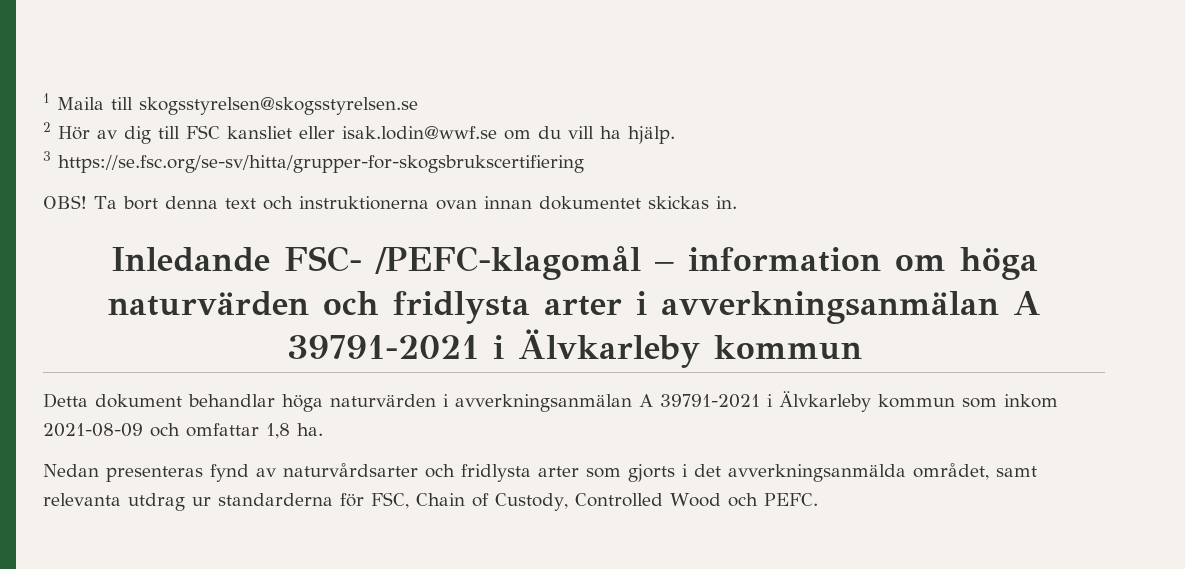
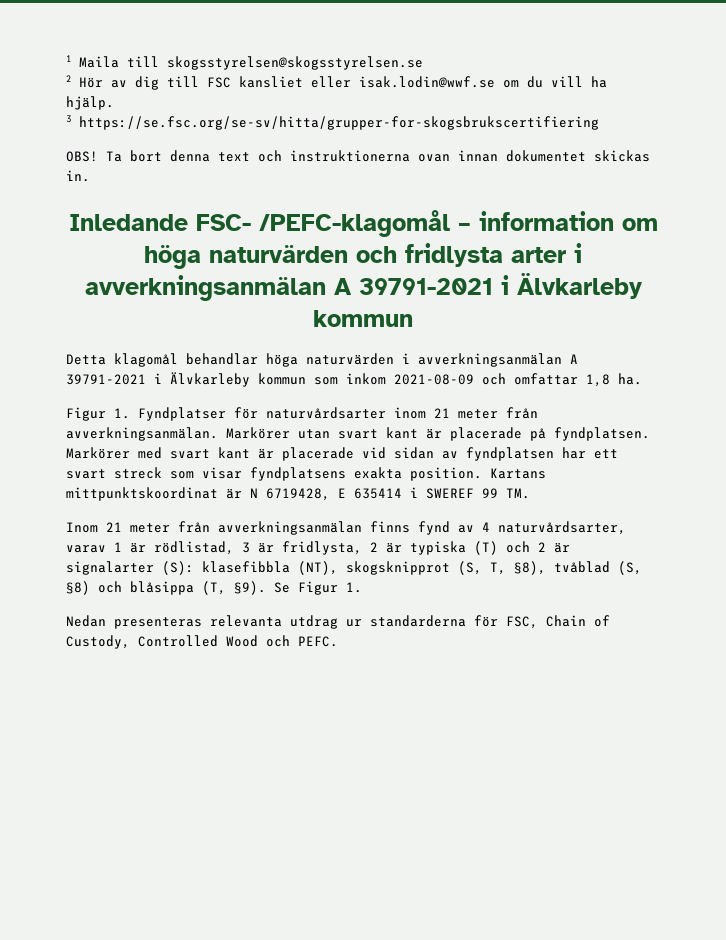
[95,394,182,408] dokument -> [114,353,178,367] klagomål
[43,463,1037,482] Nedan presenteras fynd av naturvårdsarter och fridlysta arter som gjorts i det avverkningsanmälda området, samt -> [66,407,538,421] [66,427,650,441] [66,447,618,461] [66,467,546,481] [66,487,530,501] [66,521,626,535] [66,541,570,555] [66,561,642,575] [66,581,362,595] [66,615,202,629] Figur 1. Fyndplatser för naturvårdsarter inom 21 meter från avverkningsanmälan. Markörer utan svart kant är placerade på fyndplatsen. Markörer med svart kant är placerade vid sidan av fyndplatsen har ett svart streck som visar fyndplatsens exakta position. Kartans mittpunktskoordinat är N 6719428, E 635414 i SWEREF 99 TM. // Inom 21 meter från avverkningsanmälan finns fynd av 4 naturvårdsarter, varav 1 är rödlistad, 3 är fridlysta, 2 är typiska (T) och 2 är signalarter (S): klasefibbla (NT), skogsknipprot (S, T, §8), tvåblad (S, §8) och blåsippa (T, §9). Se Figur 1. // Nedan presenteras

